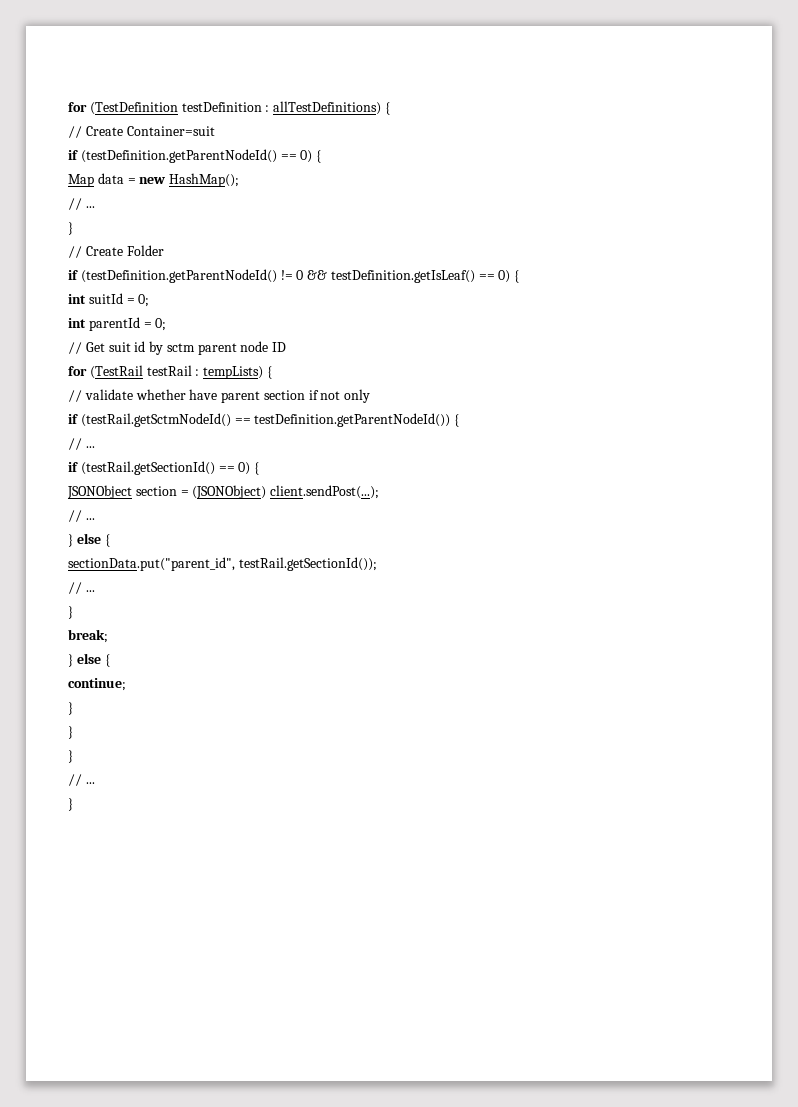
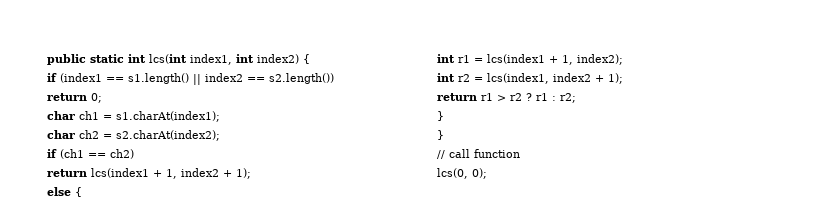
[68,101,390,115] [68,126,215,138] [68,149,322,163] [68,173,240,187] [68,198,95,210] [68,222,73,235] [68,245,164,258] [68,269,520,283] [68,293,150,307] [68,317,167,331] [68,341,287,355] [68,365,272,379] [68,389,371,403] [68,413,460,427] [68,438,95,450] [68,461,260,475] [67,485,380,499] [68,510,95,522] [68,533,110,547] [68,557,377,571] [68,582,95,594] [68,606,73,619] [68,629,108,643] [68,653,110,667] [68,678,126,691] [68,702,73,715] for (TestDefinition testDefinition : allTestDefinitions) { // // Create Container=suit // if (testDefinition.getParentNodeId() == 0) { // Map data = new HashMap(); // // ... // } // // Create Folder // if (testDefinition.getParentNodeId() != 0 && testDefinition.getIsLeaf() == 0) { // int suitId = 0; // int parentId = 0; // // Get suit id by sctm parent node ID // for (TestRail testRail : tempLists) { // // validate whether have parent section if not only // if (testRail.getSctmNodeId() == testDefinition.getParentNodeId()) { // // ... // if (testRail.getSectionId() == 0) { // JSONObject section = (JSONObject) client.sendPost(...); // // ... // } else { // sectionData.put("parent_id", testRail.getSectionId()); // // ... // } // break; // } else { // continue; // } -> [47,54,310,65] [47,73,334,85] [47,93,102,103] [47,111,220,122] [47,130,220,141] [47,149,134,159] [47,168,251,179] [47,187,82,197] [437,54,623,65] [437,73,623,84] [437,93,576,103] public static int lcs(int index1, int index2) { // if (index1 == s1.length() || index2 == s2.length()) // return 0; // char ch1 = s1.charAt(index1); // char ch2 = s2.charAt(index2); // if (ch1 == ch2) // return lcs(index1 + 1, index2 + 1); // else { // int r1 = lcs(index1 + 1, index2); // int r2 = lcs(index1, index2 + 1); // return r1 > r2 ? r1 : r2;
[85,782,95,784] [68,798,73,811] ... // } -> [449,149,520,158] [437,168,487,179] call function // lcs(0, 0);

